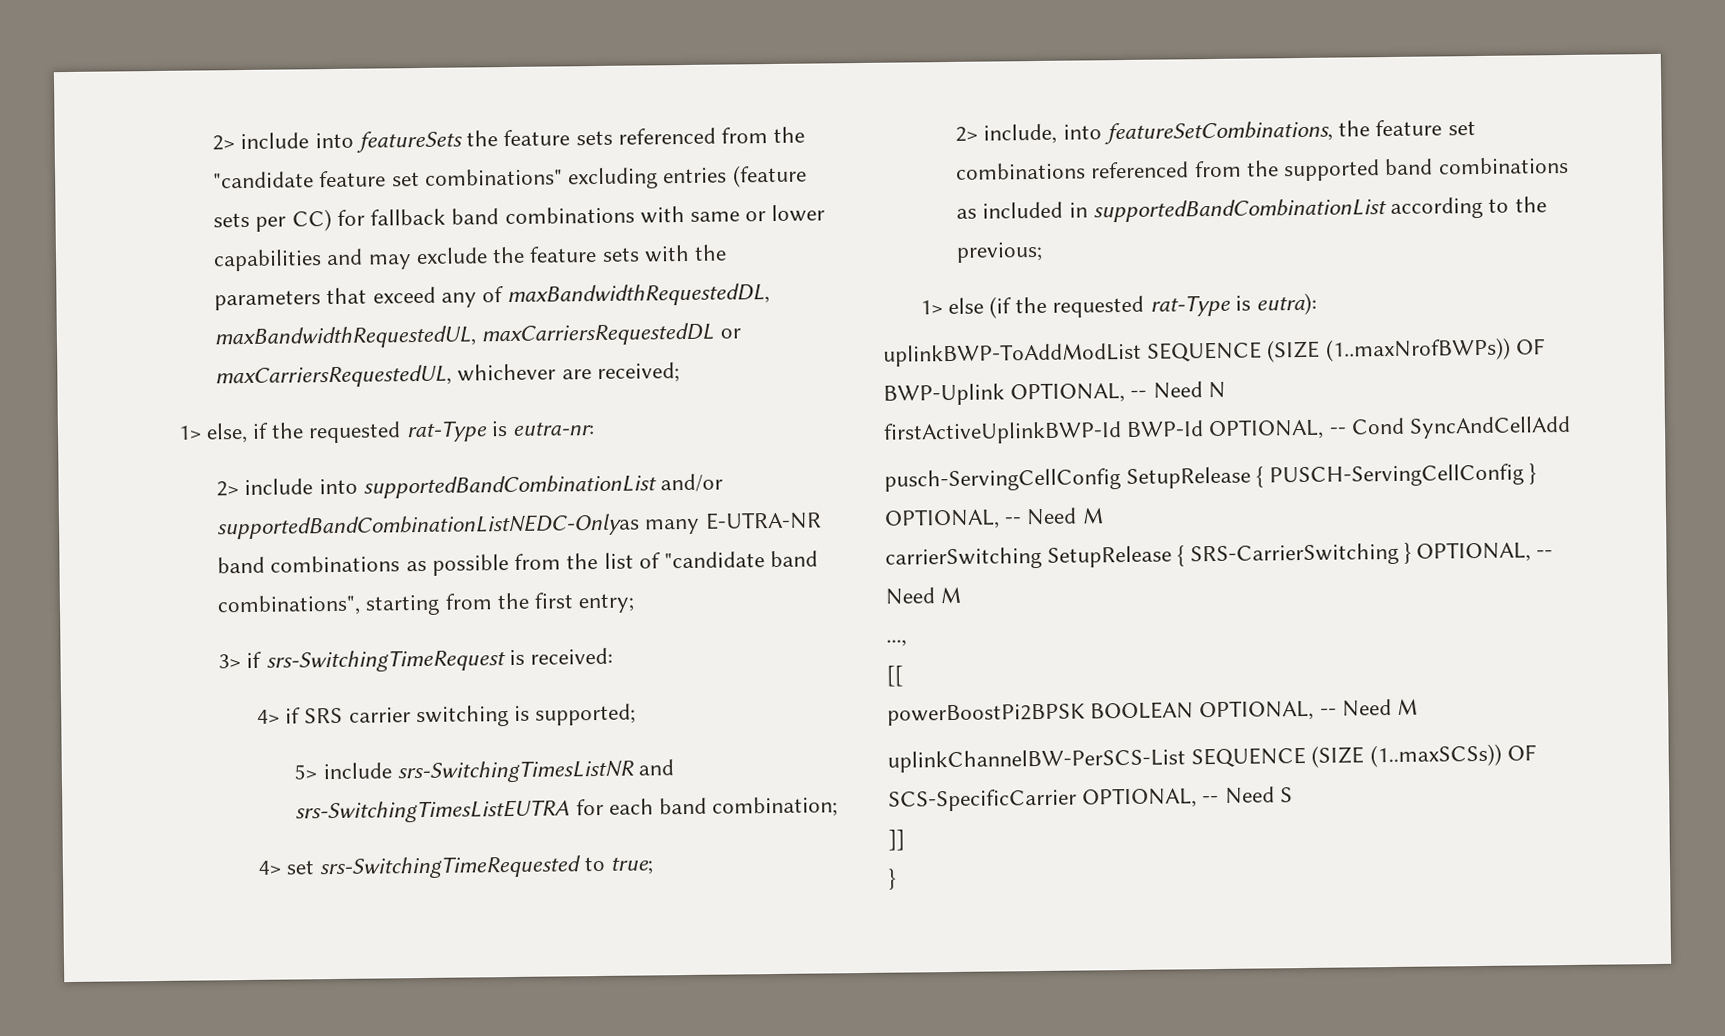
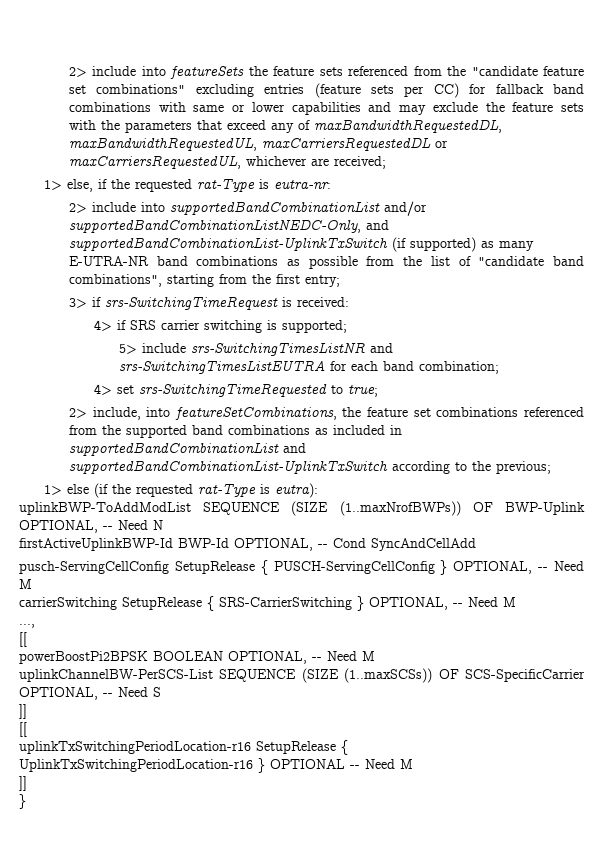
[216,513,641,540] supportedBandCombinationListNEDC-Onlyas -> [68,219,389,233] [68,237,494,252] supportedBandCombinationListNEDC-Only, and supportedBandCombinationList-UplinkTxSwitch (if supported) as
(1387, 210) none -> [282,443,306,453] [68,460,388,474] and supportedBandCombinationList-UplinkTxSwitch
(905, 840) none -> [19,722,27,737] [19,740,348,755] [19,758,413,773] [19,776,27,791] // [[ // uplinkTxSwitchingPeriodLocation-r16 SetupRelease { UplinkTxSwitchingPeriodLocation-r16 } OPTIONAL -- Need M // ]]

